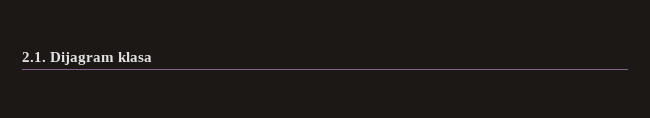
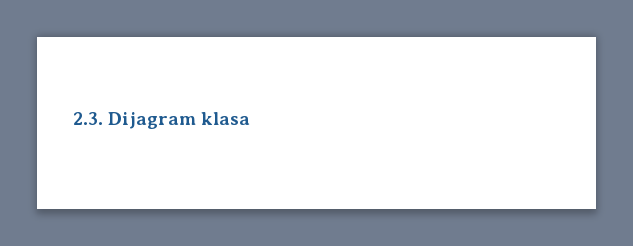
[22,52,46,62] 2.1. -> [73,112,103,125] 2.3.

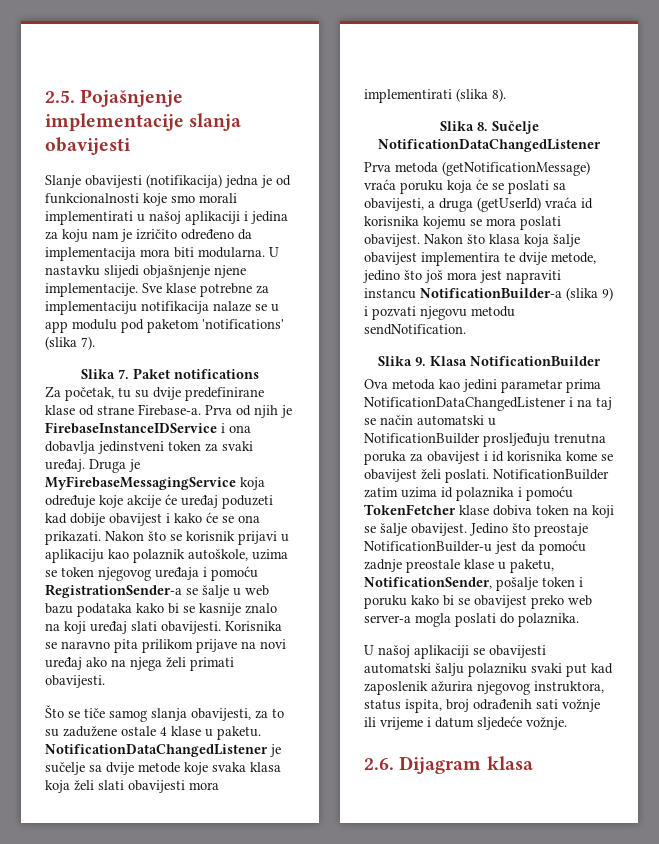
[73,112,103,125] 2.3. -> [45,89,184,107] [45,113,242,131] [45,137,131,155] [45,174,291,188] [45,193,237,206] [45,211,288,225] [45,229,252,242] [45,247,279,261] [45,265,246,278] [45,283,269,297] [45,301,279,315] [45,319,284,333] [45,336,95,350] [81,368,259,379] [45,386,264,401] [45,404,292,418] [45,422,251,434] [45,441,253,454] [45,459,140,473] [45,476,265,490] [45,494,273,509] [45,512,260,526] [45,531,289,545] [45,549,288,563] [45,566,258,581] [45,584,269,598] [45,603,277,617] [45,621,282,634] [45,639,286,653] [45,657,234,671] [45,675,105,688] [45,705,284,722] [45,726,261,740] [45,744,281,757] [45,762,281,775] [45,780,219,793] [364,88,506,103] [439,120,539,134] [378,139,601,152] [364,161,590,176] [364,179,566,194] [364,197,593,212] [364,216,561,230] [364,234,580,247] [364,252,596,266] [363,270,561,284] [364,287,613,301] [364,306,515,320] [364,324,466,335] [378,356,601,366] [364,379,601,393] [364,397,612,411] [364,415,496,426] [364,433,606,447] [364,451,613,465] [364,469,609,483] [364,486,573,501] [364,504,614,518] [364,523,588,537] [364,540,586,555] [364,559,554,573] [364,577,583,591] [364,595,592,609] [364,613,579,627] [364,645,546,659] [364,663,613,677] [364,681,604,695] [364,699,600,713] [364,716,567,730] [364,758,394,770] 2.5. Pojašnjenje implementacije slanja obavijesti // Slanje obavijesti (notifikacija) jedna je od funkcionalnosti koje smo morali implementirati u našoj aplikaciji i jedina za koju nam je izričito određeno da implementacija mora biti modularna. U nastavku slijedi objašnjenje njene implementacije. Sve klase potrebne za implementaciju notifikacija nalaze se u app modulu pod paketom 'notifications' (slika 7). // Slika 7. Paket notifications // Za početak, tu su dvije predefinirane klase od strane Firebase-a. Prva od njih je FirebaseInstanceIDService i ona dobavlja jedinstveni token za svaki uređaj. Druga je MyFirebaseMessagingService koja određuje koje akcije će uređaj poduzeti kad dobije obavijest i kako će se ona prikazati. Nakon što se korisnik prijavi u aplikaciju kao polaznik autoškole, uzima se token njegovog uređaja i pomoću RegistrationSender-a se šalje u web bazu podataka kako bi se kasnije znalo na koji uređaj slati obavijesti. Korisnika se naravno pita prilikom prijave na novi uređaj ako na njega želi primati obavijesti. // Što se tiče samog slanja obavijesti, za to su zadužene ostale 4 klase u paketu. NotificationDataChangedListener je sučelje sa dvije metode koje svaka klasa koja želi slati obavijesti mora implementirati (slika 8). // Slika 8. Sučelje NotificationDataChangedListener // Prva metoda (getNotificationMessage) vraća poruku koja će se poslati sa obavijesti, a druga (getUserId) vraća id korisnika kojemu se mora poslati obavijest. Nakon što klasa koja šalje obavijest implementira te dvije metode, jedino što još mora jest napraviti instancu NotificationBuilder-a (slika 9) i pozvati njegovu metodu sendNotification. // Slika 9. Klasa NotificationBuilder // Ova metoda kao jedini parametar prima NotificationDataChangedListener i na taj se način automatski u NotificationBuilder prosljeđuju trenutna poruka za obavijest i id korisnika kome se obavijest želi poslati. NotificationBuilder zatim uzima id polaznika i pomoću TokenFetcher klase dobiva token na koji se šalje obavijest. Jedino što preostaje NotificationBuilder-u jest da pomoću zadnje preostale klase u paketu, NotificationSender, pošalje token i poruku kako bi se obavijest preko web server-a mogla poslati do polaznika. // U našoj aplikaciji se obavijesti automatski šalju polazniku svaki put kad zaposlenik ažurira njegovog instruktora, status ispita, broj odrađenih sati vožnje ili vrijeme i datum sljedeće vožnje. // 2.6.

